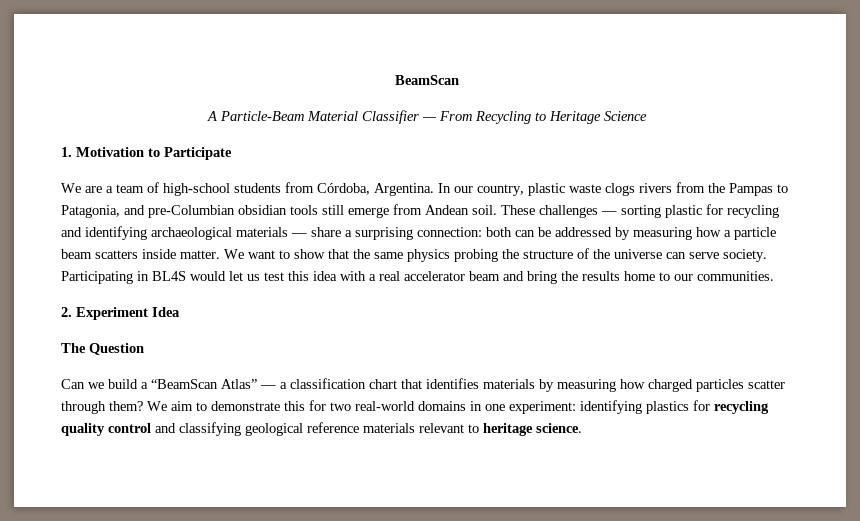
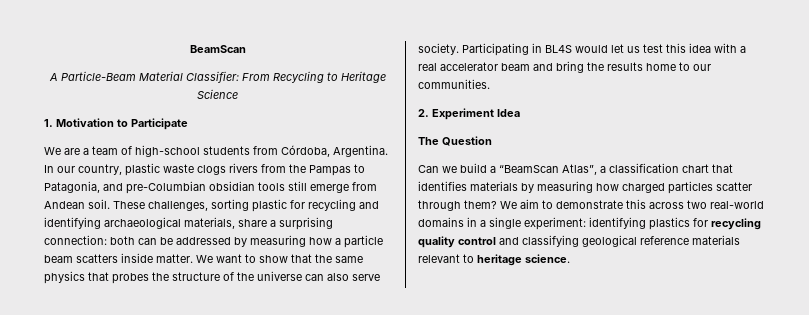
[362,110,436,124] Classifier — -> [185,71,239,83] Classifier:
[539,205,617,218] challenges — -> [148,201,208,211] challenges,
[236,227,307,237] materials — -> [184,217,235,229] materials,
[454,249,498,262] probing -> [88,272,149,284] that probes
(686, 255) none -> [327,273,349,281] also
[221,379,276,389] Atlas” — -> [562,164,597,175] Atlas”,
[309,400,326,411] for -> [649,202,684,209] across
[485,404,505,411] one -> [480,217,521,229] a single

